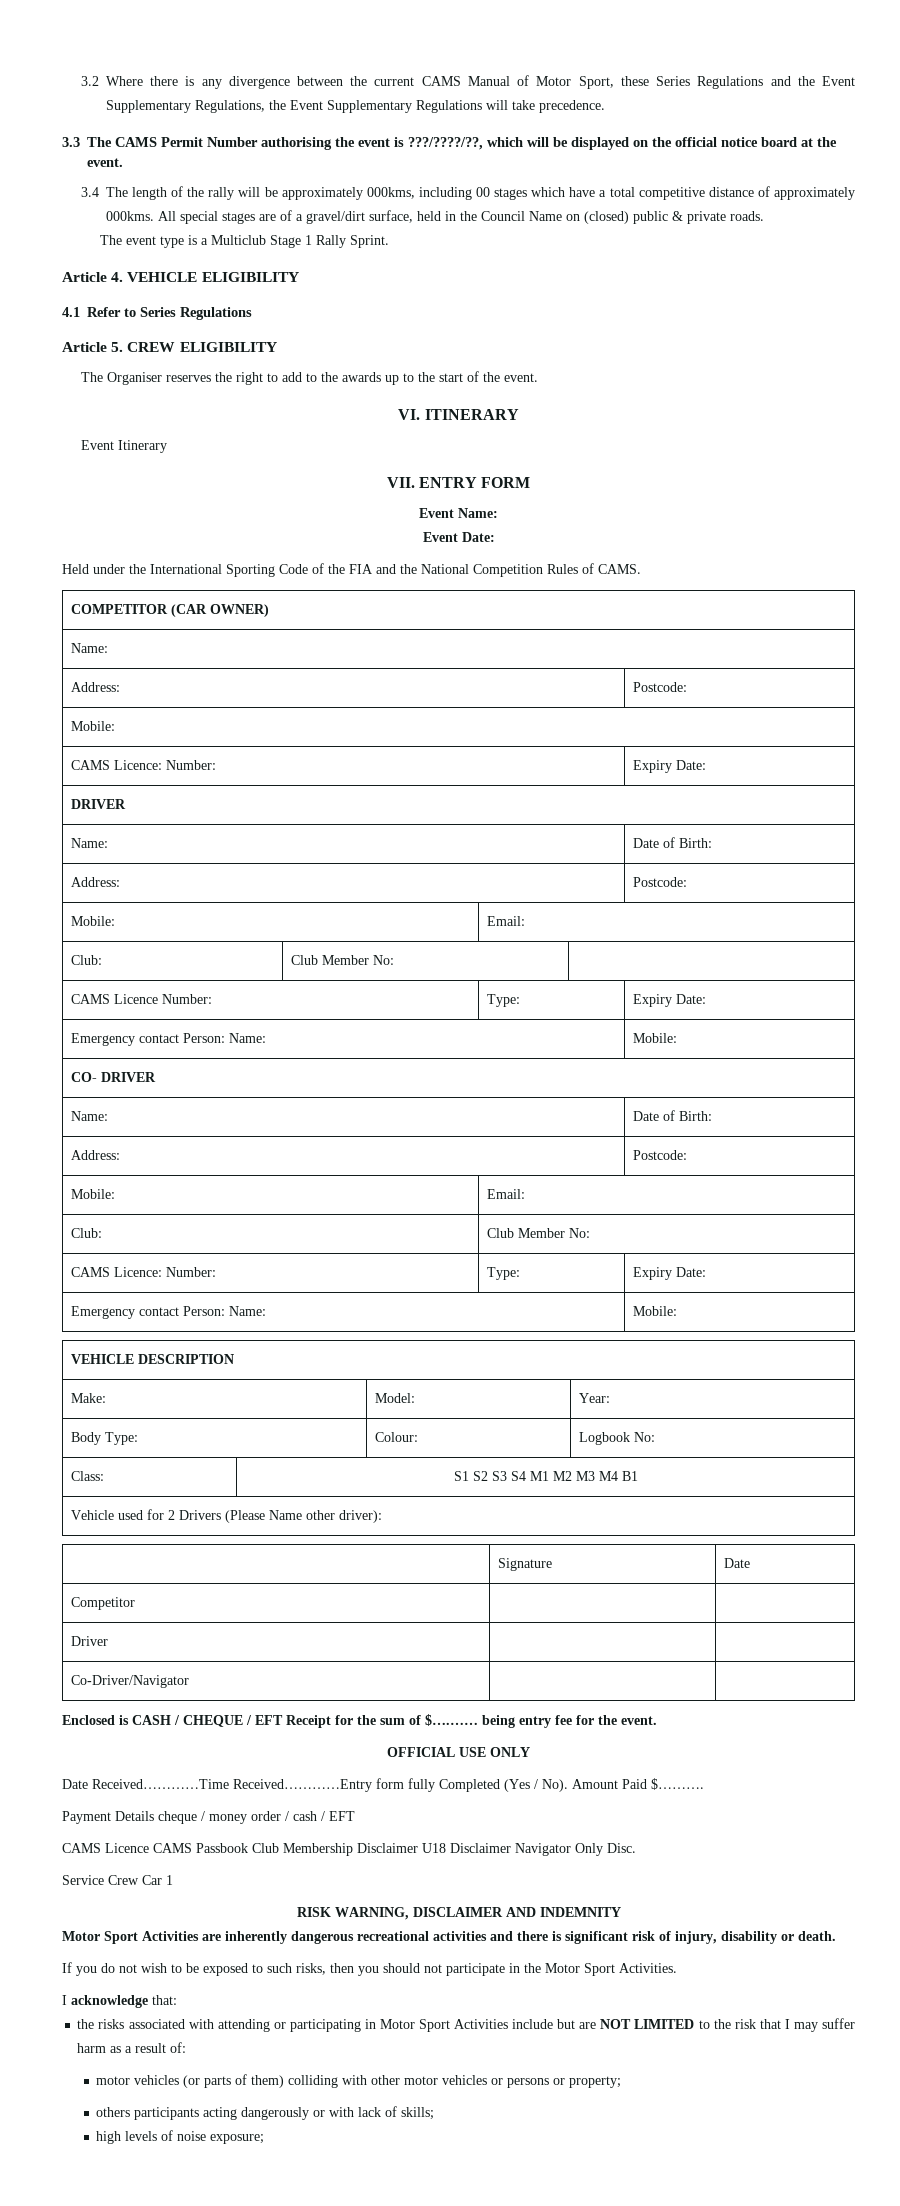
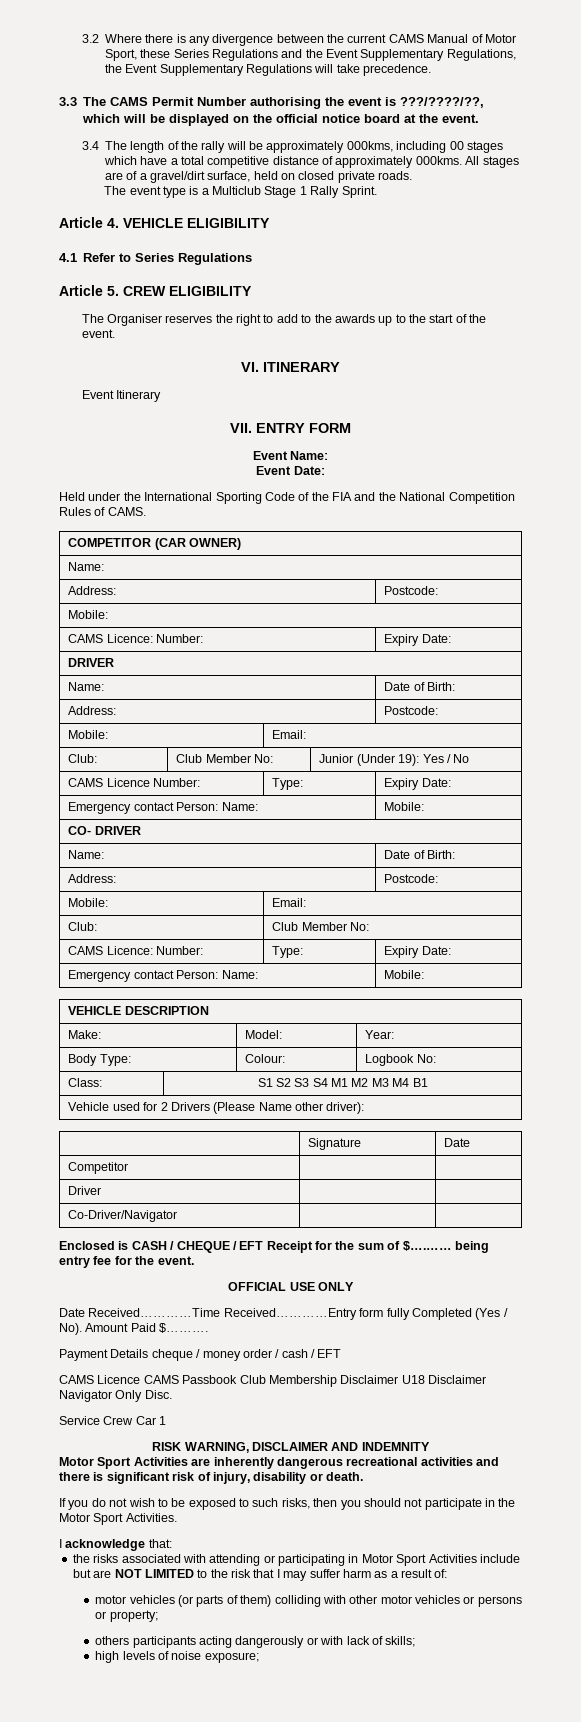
[179,211,218,224] special -> (480, 160) none
[444,211,683,224] in the Council Name on (closed) public & -> [281,171,335,180] on closed
(394, 960) none -> [319,754,470,766] Junior (Under 19): Yes / No

